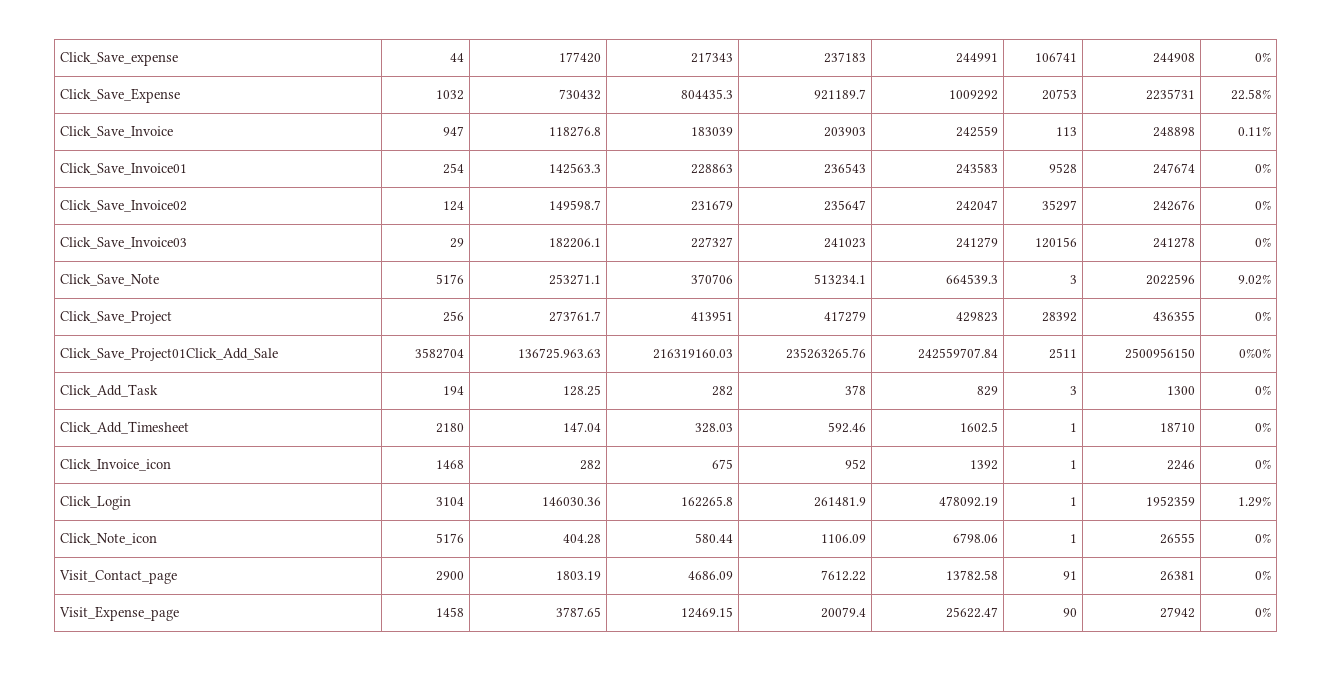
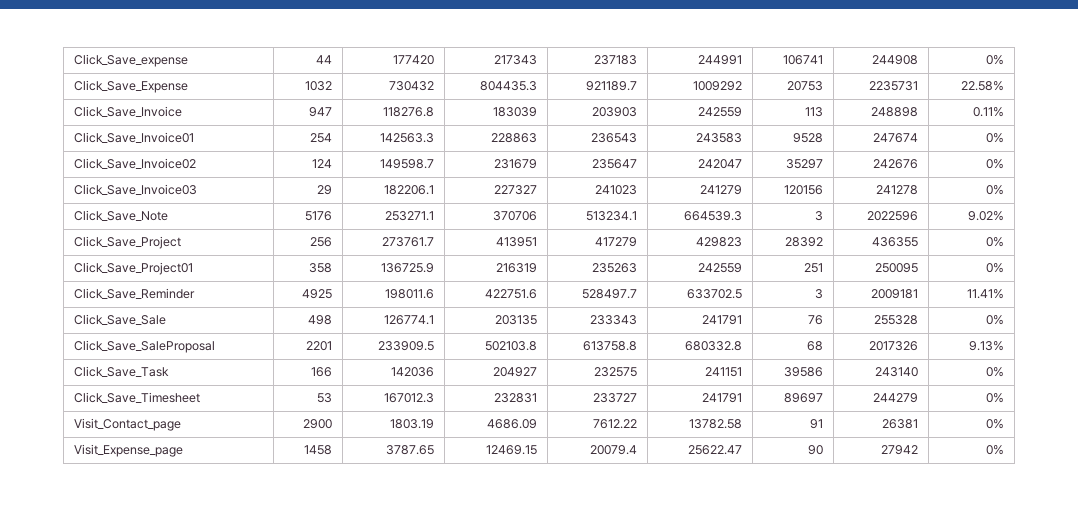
[60,348,279,361] [414,348,464,359] [517,348,601,359] [652,349,733,359] [785,348,866,359] [917,348,998,359] [1048,348,1077,359] [1124,348,1195,359] [1238,348,1271,358] [60,384,159,397] [442,386,464,395] [562,385,601,396] [711,386,733,396] [844,385,866,395] [976,386,998,396] [1069,386,1077,395] [1166,386,1195,395] [1254,385,1271,395] [60,421,190,434] [435,423,464,433] [562,422,601,432] [694,423,733,433] [827,422,866,433] [959,422,998,433] [1069,423,1077,432] [1159,422,1195,432] [1254,422,1271,432] [60,459,172,471] [435,460,464,469] [579,460,601,470] [711,459,733,469] [844,459,866,470] [969,460,998,470] [1069,460,1077,469] [1166,460,1195,470] [1254,459,1271,469] [60,496,132,510] [435,497,464,506] [541,497,601,506] [680,496,733,507] [813,497,866,507] [938,496,998,507] [1069,497,1077,506] [1145,496,1195,507] [1237,496,1271,507] [60,533,158,545] [435,533,464,543] [562,534,601,544] [694,533,733,543] [820,534,866,543] [952,533,998,543] [1069,534,1077,543] [1159,533,1195,544] Click_Save_Project01Click_Add_Sale | 3582704 | 136725.963.63 | 216319160.03 | 235263265.76 | 242559707.84 | 2511 | 2500956150 | 0%0% // Click_Add_Task | 194 | 128.25 | 282 | 378 | 829 | 3 | 1300 | 0% // Click_Add_Timesheet | 2180 | 147.04 | 328.03 | 592.46 | 1602.5 | 1 | 18710 | 0% // Click_Invoice_icon | 1468 | 282 | 675 | 952 | 1392 | 1 | 2246 | 0% // Click_Login | 3104 | 146030.36 | 162265.8 | 261481.9 | 478092.19 | 1 | 1952359 | 1.29% // Click_Note_icon | 5176 | 404.28 | 580.44 | 1106.09 | 6798.06 | 1 | 26555 -> [74,262,194,275] [308,263,332,273] [380,263,434,273] [495,263,537,273] [591,263,637,273] [697,263,742,273] [803,263,823,273] [874,263,918,273] [985,263,1004,273] [74,288,196,299] [301,289,332,299] [384,289,434,299] [484,289,537,299] [581,289,637,299] [686,289,742,299] [814,289,823,299] [870,289,918,299] [966,289,1004,299] [74,314,167,325] [307,315,332,325] [383,315,434,325] [494,315,537,325] [589,315,637,325] [701,315,742,325] [807,315,823,325] [873,315,918,325] [985,315,1004,325] [74,340,216,353] [305,341,332,351] [377,341,434,351] [484,341,537,351] [582,341,637,351] [684,341,742,351] [806,341,823,351] [868,341,918,351] [968,341,1004,351] [74,366,170,377] [310,367,332,377] [390,367,434,377] [492,367,537,377] [593,367,637,377] [704,367,742,377] [783,367,823,377] [874,367,918,377] [985,367,1004,377] [74,392,201,403] [316,393,332,403] [383,393,434,403] [493,393,537,403] [592,393,637,403] [701,393,742,403] [783,393,823,403] [872,393,918,403] Click_Save_Project01 | 358 | 136725.9 | 216319 | 235263 | 242559 | 251 | 250095 | 0% // Click_Save_Reminder | 4925 | 198011.6 | 422751.6 | 528497.7 | 633702.5 | 3 | 2009181 | 11.41% // Click_Save_Sale | 498 | 126774.1 | 203135 | 233343 | 241791 | 76 | 255328 | 0% // Click_Save_SaleProposal | 2201 | 233909.5 | 502103.8 | 613758.8 | 680332.8 | 68 | 2017326 | 9.13% // Click_Save_Task | 166 | 142036 | 204927 | 232575 | 241151 | 39586 | 243140 | 0% // Click_Save_Timesheet | 53 | 167012.3 | 232831 | 233727 | 241791 | 89697 | 244279

